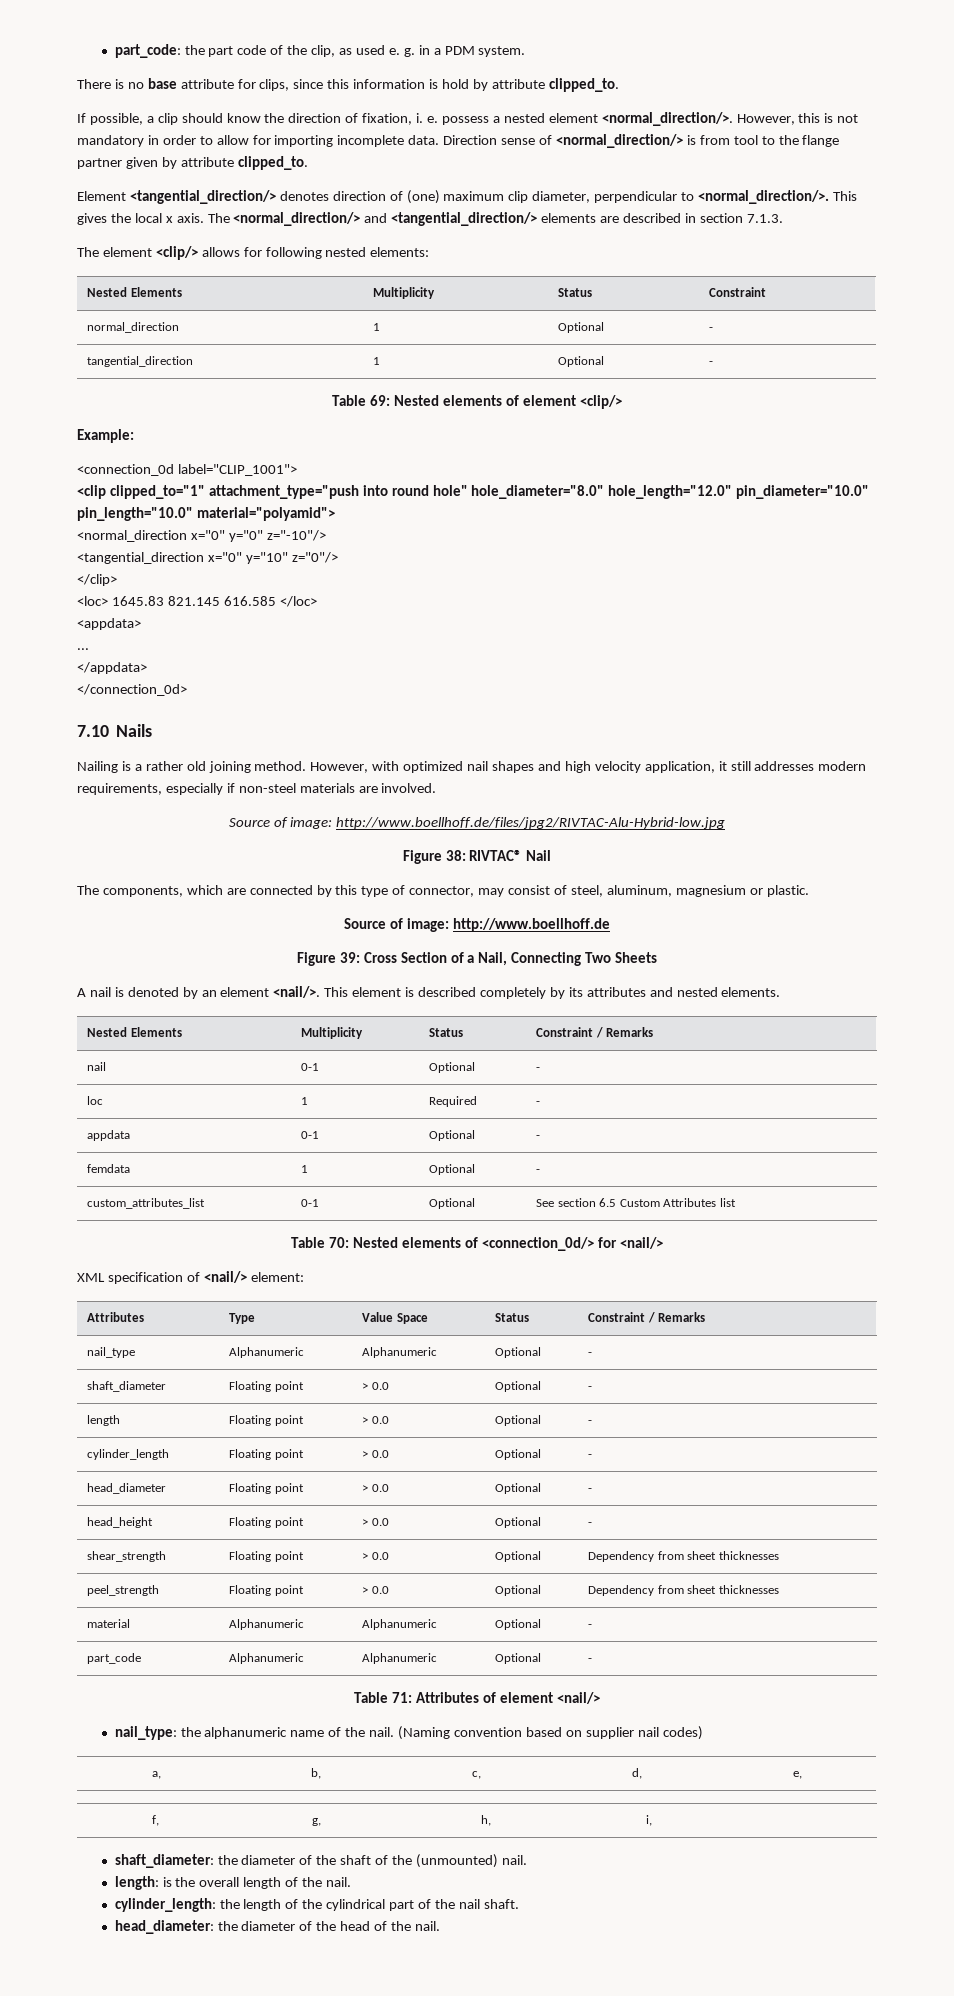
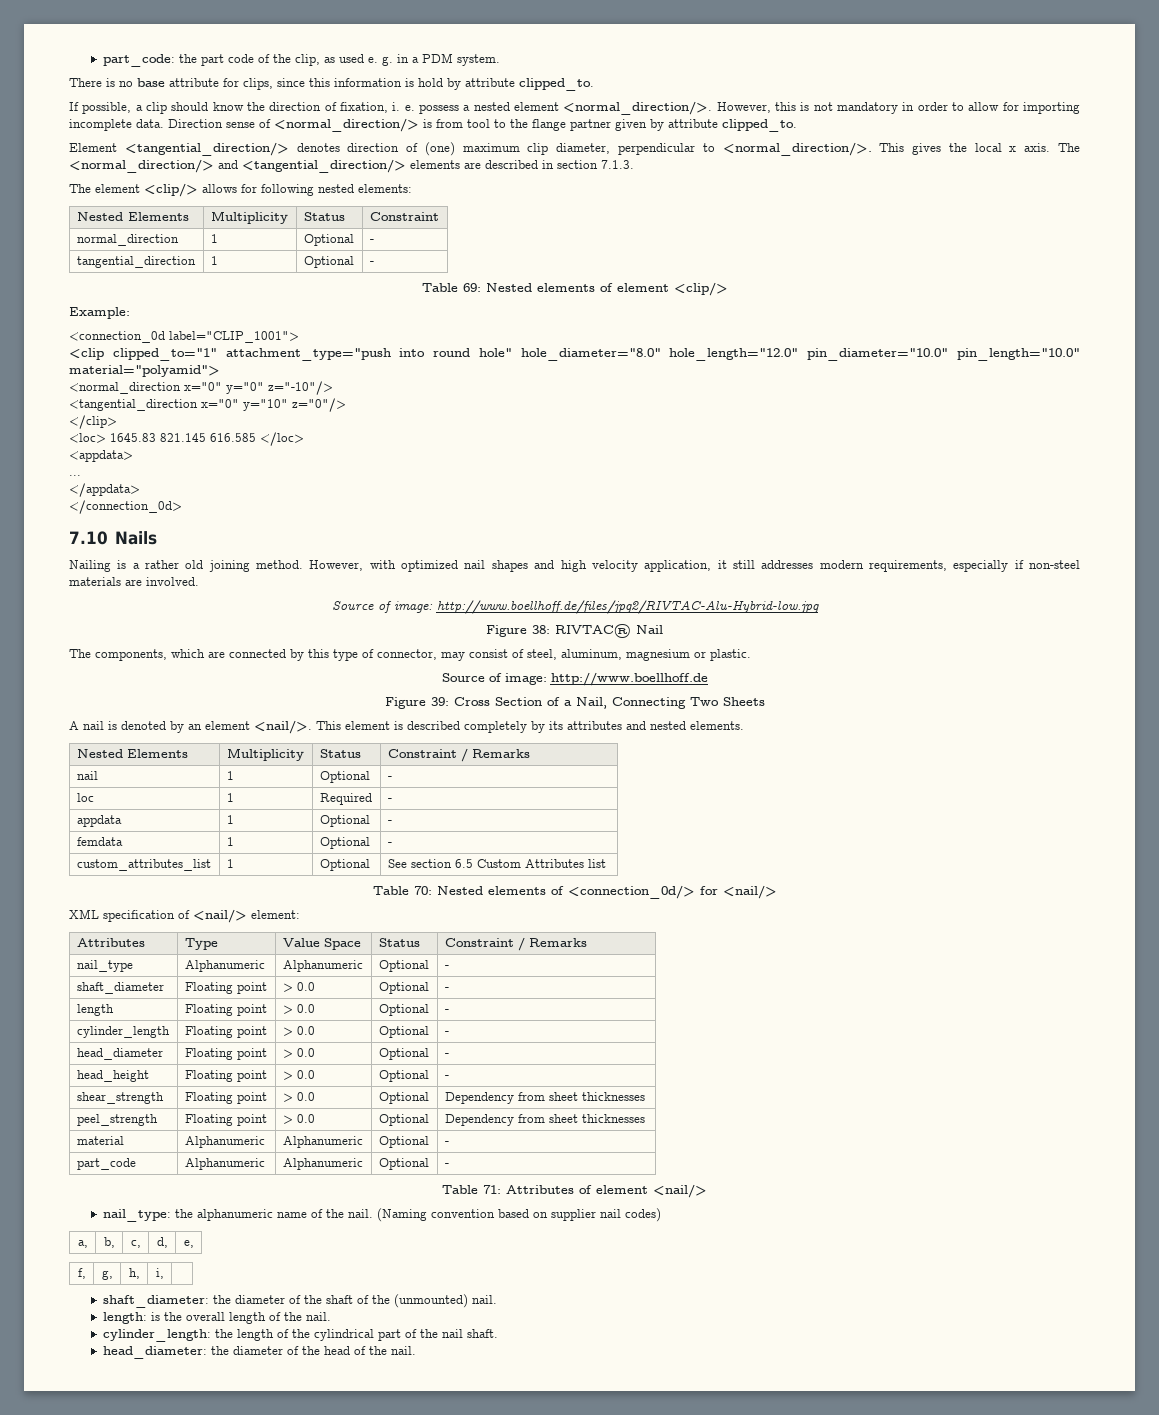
[301,1063,320,1071] 0-1 -> [226,771,234,780] 1
[301,1131,320,1139] 0-1 -> [226,815,234,824] 1
[301,1199,320,1207] 0-1 -> [226,859,234,868] 1

